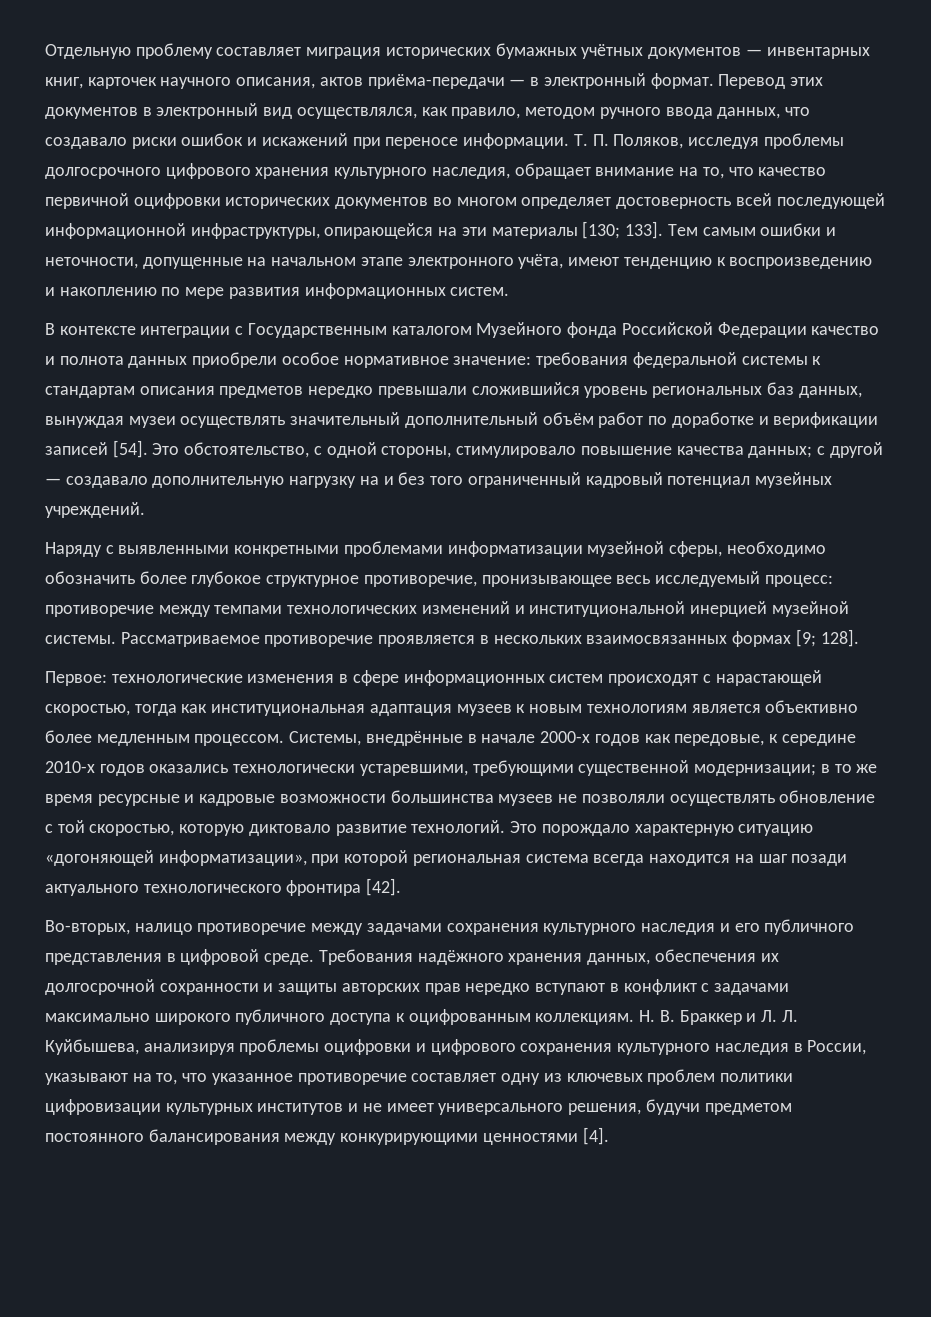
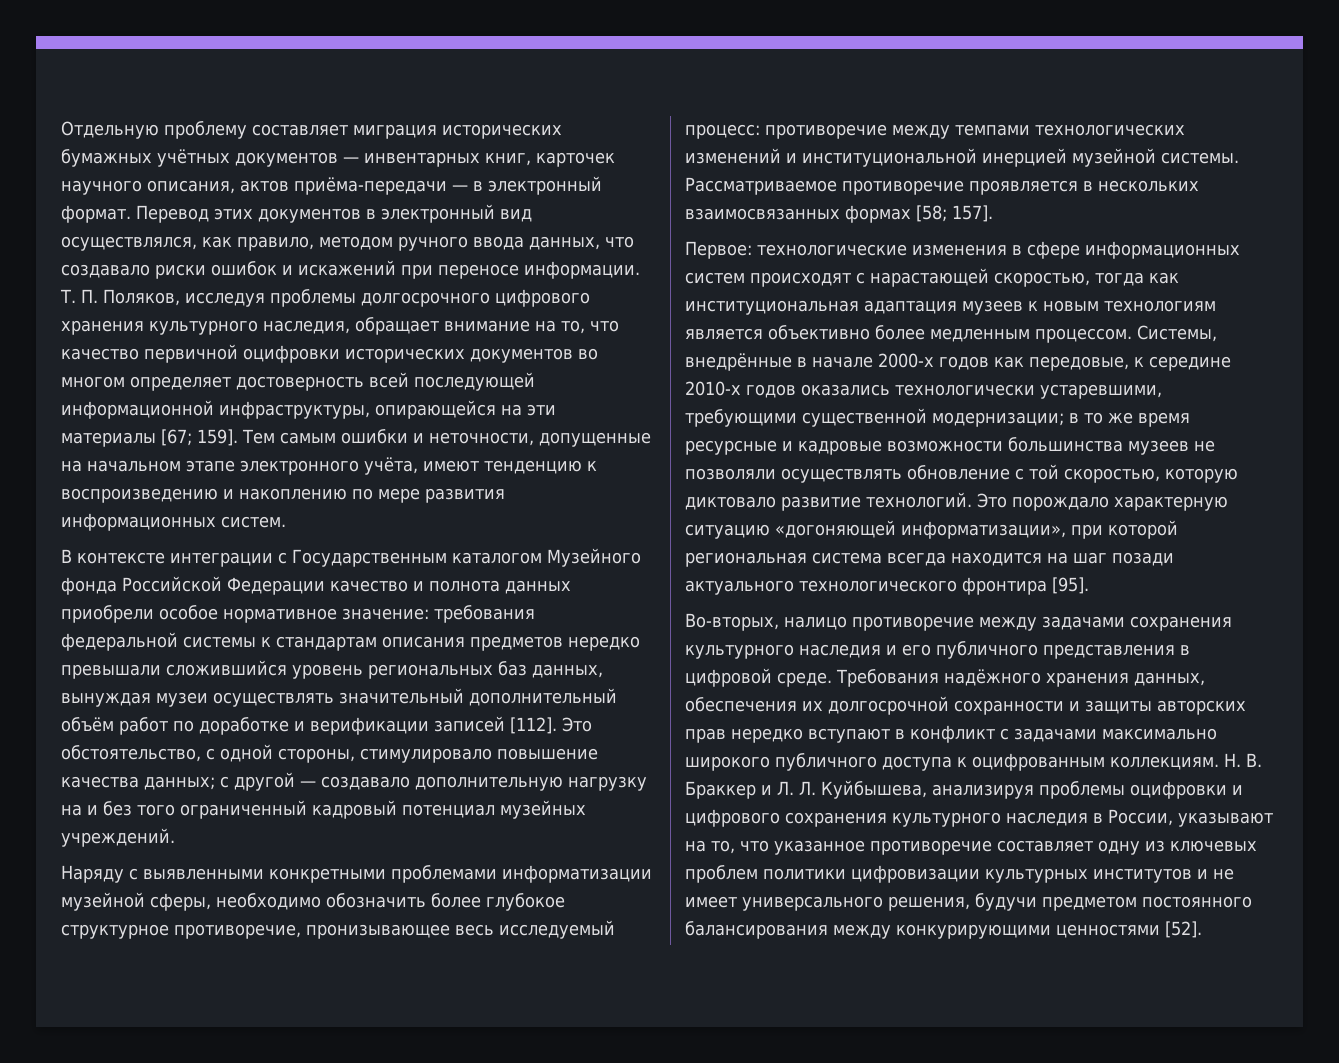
[582,221,664,239] [130; 133]. -> [161,429,238,446] [67; 159].
[112,440,148,458] [54]. -> [510,717,557,734] [112].
[795,629,859,647] [9; 128]. -> [916,205,993,222] [58; 157].
[366,878,402,896] [42]. -> [1052,577,1089,594] [95].
[582,1127,609,1145] [4]. -> [1165,921,1202,938] [52].

